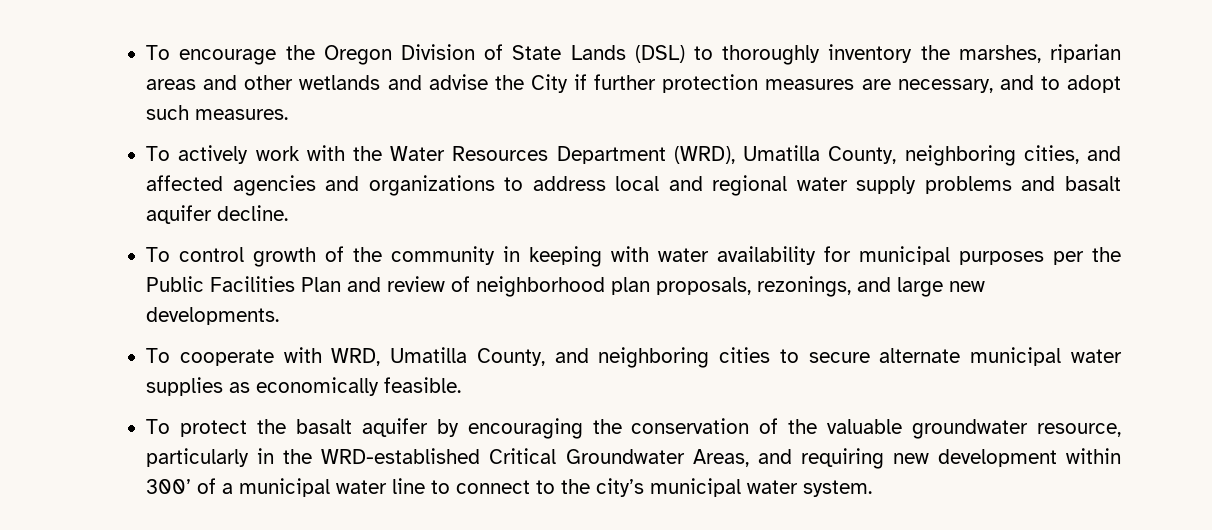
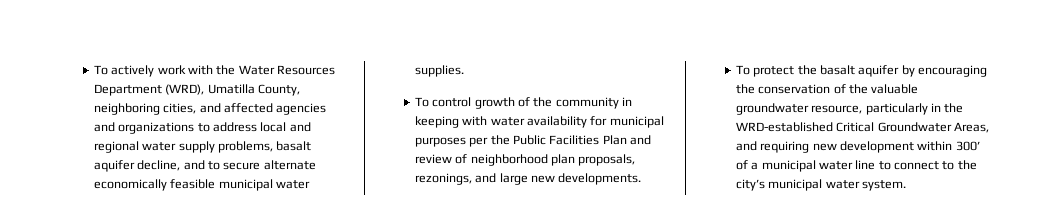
[146,44,1122,65] [146,74,1121,93] [146,105,289,120] [146,146,171,161] To encourage the Oregon Division of State Lands (DSL) to thoroughly inventory the marshes, riparian areas and other wetlands and advise the City if further protection measures are necessary, and to adopt such measures. // To -> [93,65,108,75] To
[924,176,1121,194] [146,205,289,224] problems and basalt aquifer decline. -> [217,141,312,153] [93,160,316,172] [93,179,310,191] [414,65,464,77] problems, basalt aquifer decline, and to secure alternate economically feasible municipal water supplies.
[146,347,1122,368] [146,377,462,396] // To cooperate with WRD, Umatilla County, and neighboring cities to secure alternate municipal water supplies as economically feasible. -> (642, 179) none

